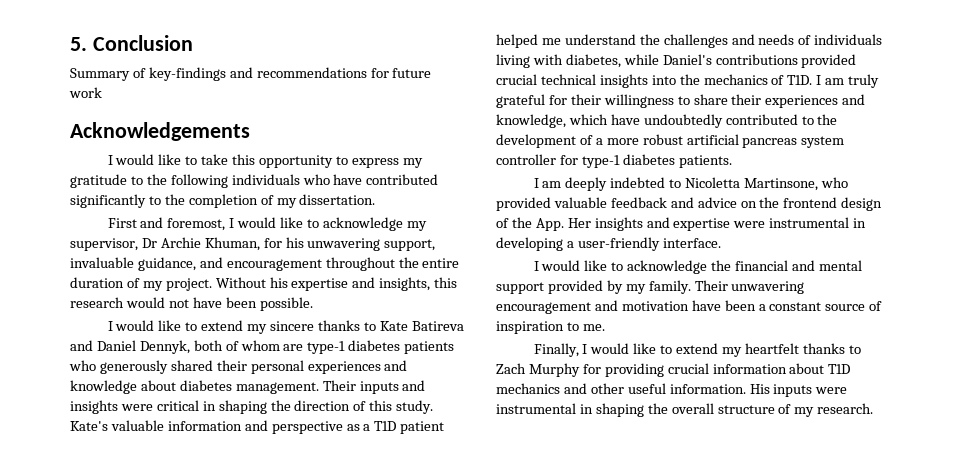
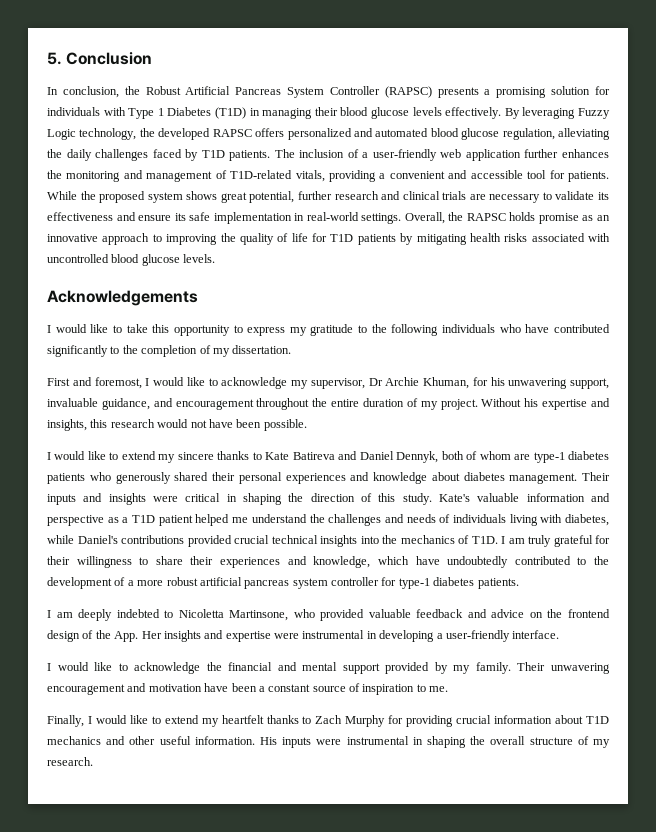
[70,67,432,81] [69,87,102,98] Summary of key-findings and recommendations for future work -> [47,86,610,98] [47,107,611,119] [47,128,611,140] [47,149,610,161] [47,170,610,182] [47,191,609,203] [47,212,611,224] [47,233,610,245] [47,254,216,266] In conclusion, the Robust Artificial Pancreas System Controller (RAPSC) presents a promising solution for individuals with Type 1 Diabetes (T1D) in managing their blood glucose levels effectively. By leveraging Fuzzy Logic technology, the developed RAPSC offers personalized and automated blood glucose regulation, alleviating the daily challenges faced by T1D patients. The inclusion of a user-friendly web application further enhances the monitoring and management of T1D-related vitals, providing a convenient and accessible tool for patients. While the proposed system shows great potential, further research and clinical trials are necessary to validate its effectiveness and ensure its safe implementation in real-world settings. Overall, the RAPSC holds promise as an innovative approach to improving the quality of life for T1D patients by mitigating health risks associated with uncontrolled blood glucose levels.

